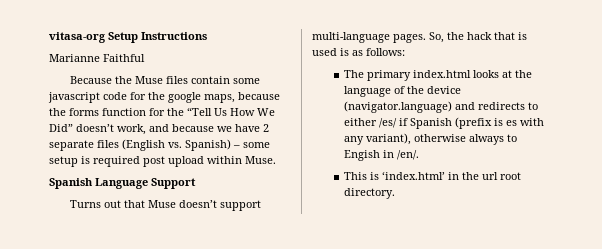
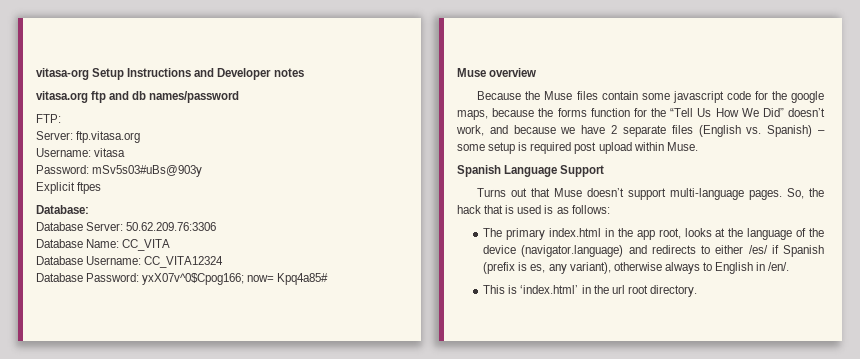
[49,54,145,62] // Marianne Faithful -> [194,68,304,80] [36,91,240,103] [36,114,61,123] [36,131,141,143] [36,148,126,157] [36,165,203,177] [36,182,102,194] [36,205,89,214] [36,222,217,231] [36,239,171,251] [36,256,224,268] [36,273,329,285] [457,68,537,77] and Developer notes // vitasa.org ftp and db names/password // FTP: // Server: ftp.vitasa.org // Username: vitasa // Password: mSv5s03#uBs@903y // Explicit ftpes // Database: // Database Server: 50.62.209.76:3306 // Database Name: CC_VITA // Database Username: CC_VITA12324 // Database Password: yxX07v^0$Cpog166; now= Kpq4a85# // Muse overview
(472, 74) none -> [604,228,681,240] in the app root,
[506,118,545,126] es with -> [530,264,546,273] es,
[344,150,381,161] Engish -> [715,262,754,274] English

